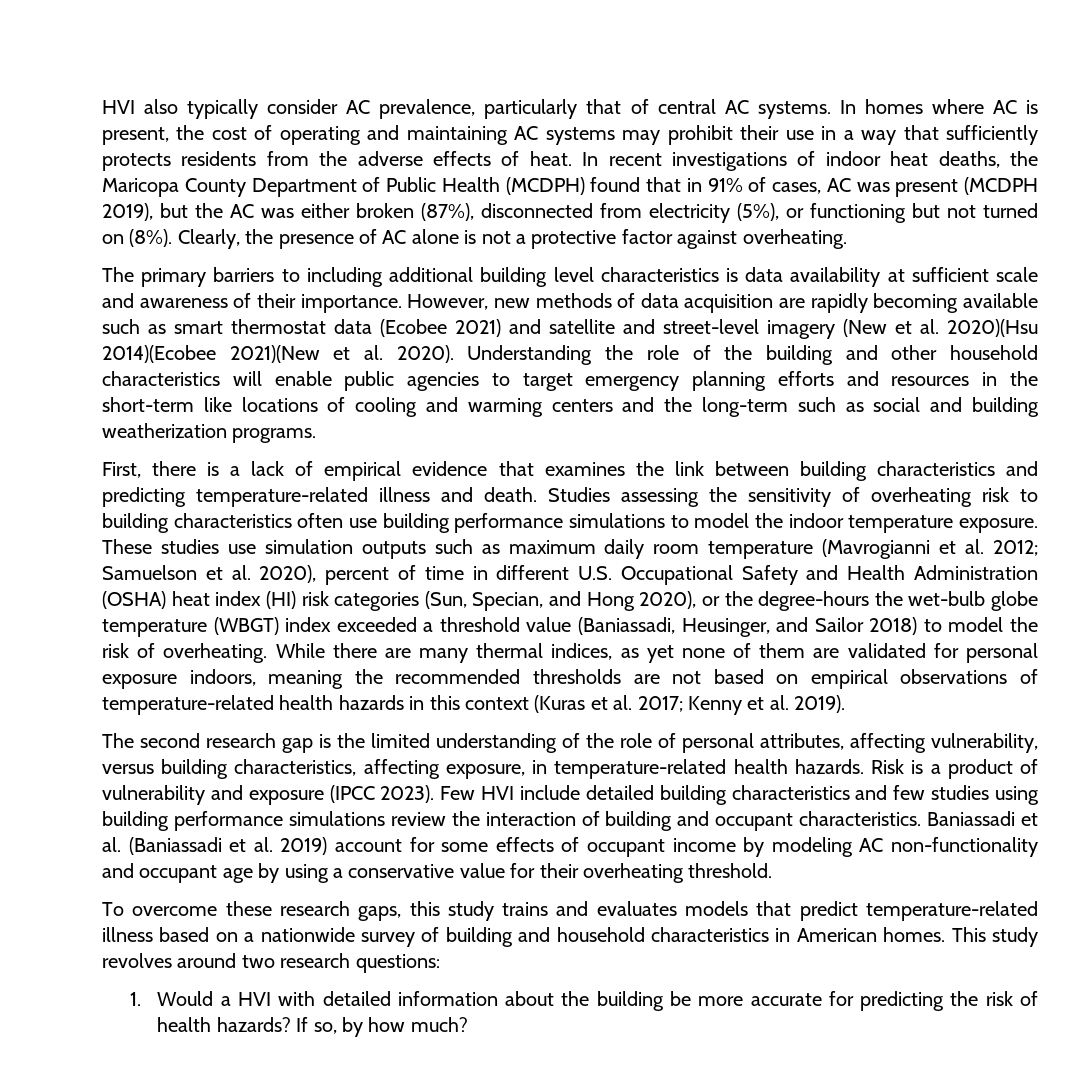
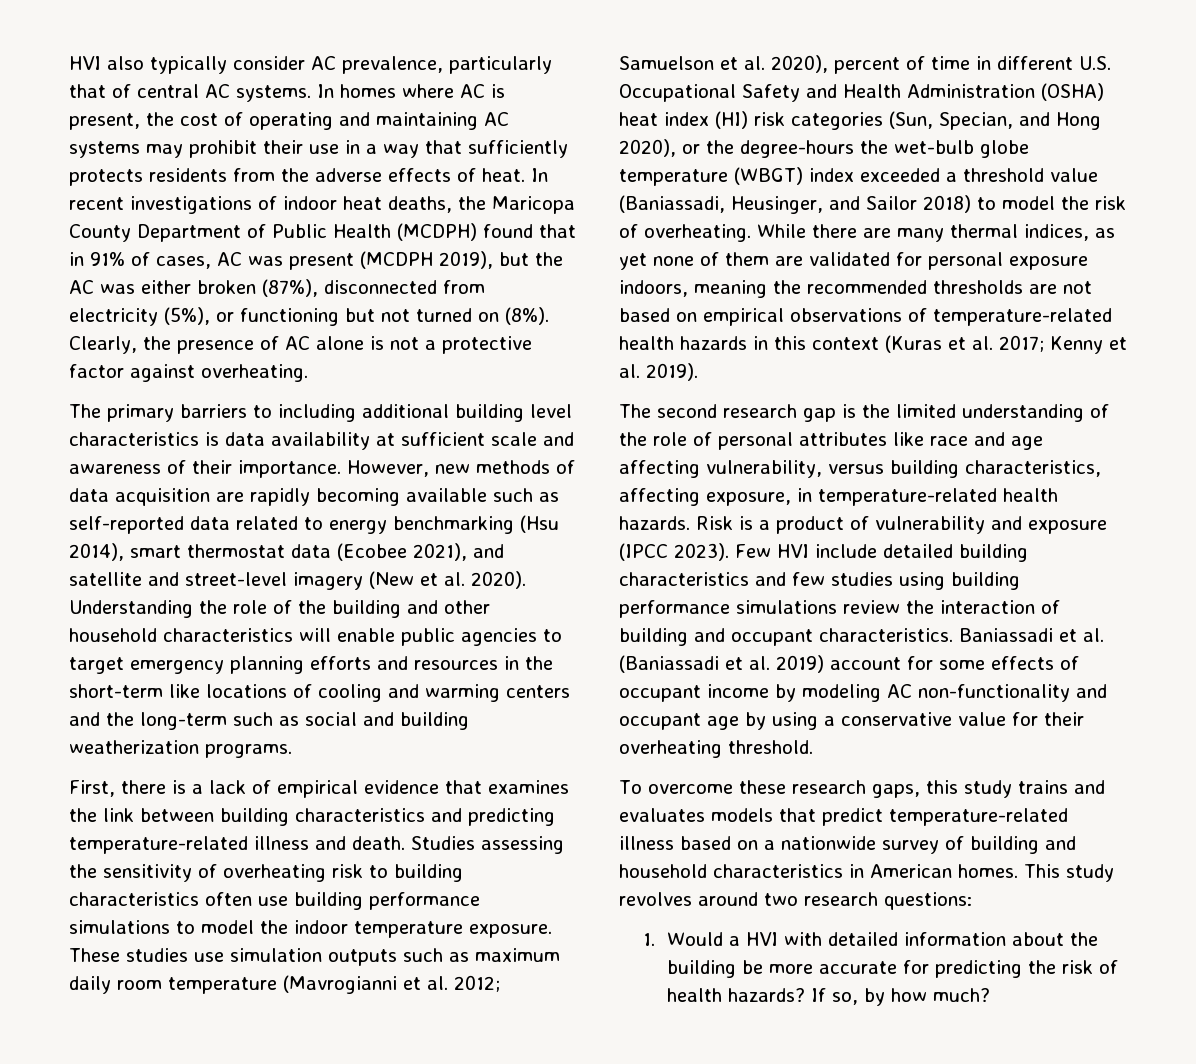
(166, 329) none -> [69,515,559,534] [69,543,124,561] self-reported data related to energy benchmarking (Hsu 2014),
[455,319,501,337] 2021) -> [413,543,467,561] 2021),
[947,319,1038,337] [102,345,384,363] 2020)(Hsu 2014)(Ecobee 2021)(New et al. -> (465, 579) none
[760,733,844,750] attributes, -> [799,432,1043,450] attributes like race and age

